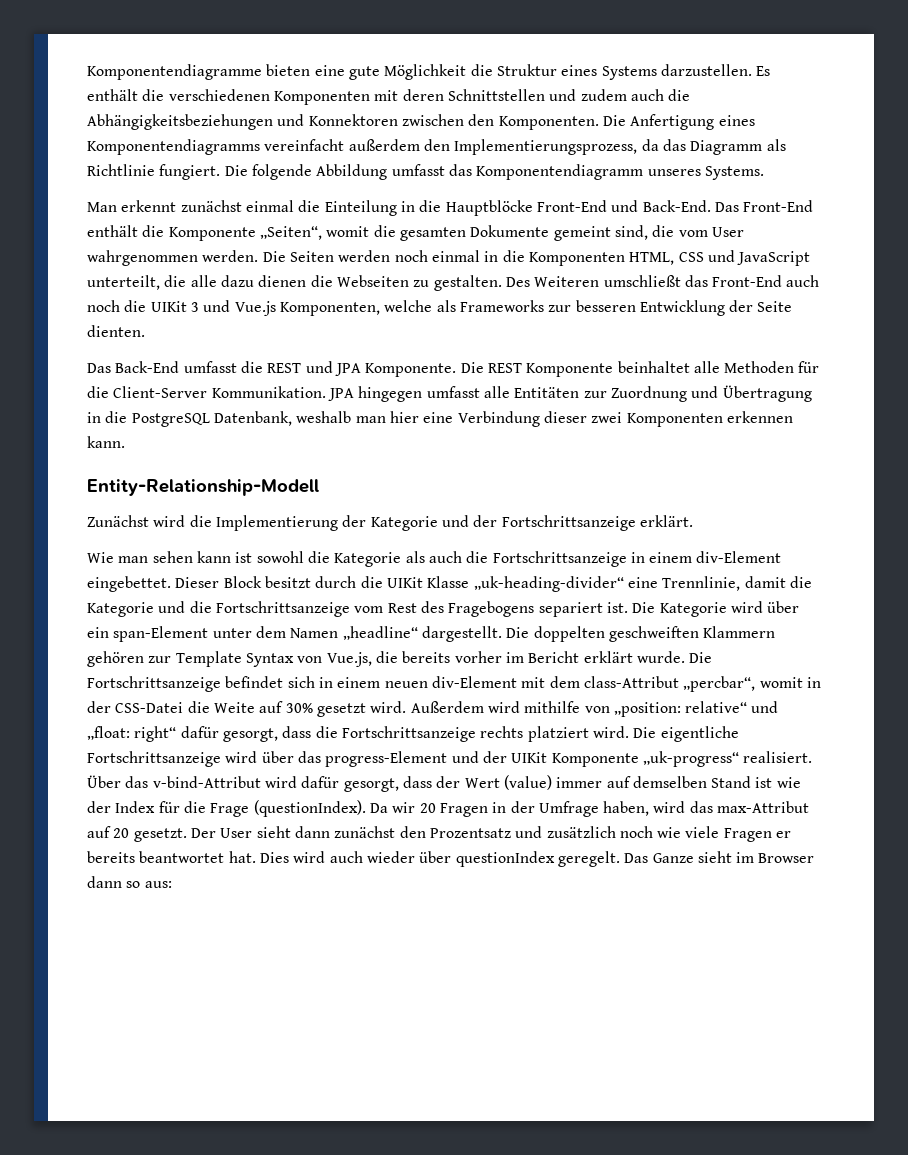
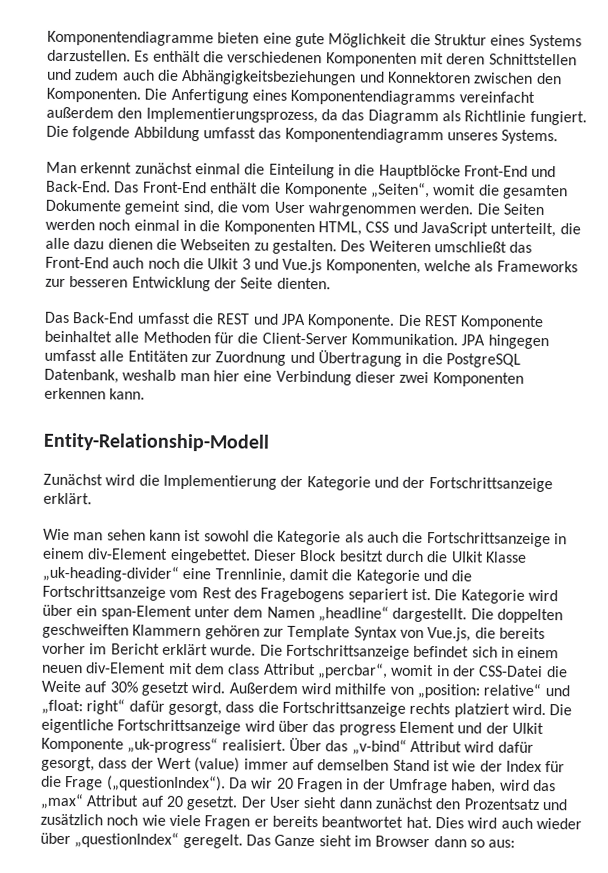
[150,301,187,312] UIKit -> [207,258,240,270] UIkit
[386,577,423,588] UIKit -> [450,551,484,563] UIkit
[583,676,679,688] class-Attribut -> [228,663,316,676] class Attribut
[325,751,548,767] progress-Element und der UIKit -> [338,721,544,736] progress Element und der UIkit
[152,776,261,788] v-bind-Attribut -> [351,739,462,755] „v-bind“ Attribut
[253,800,366,817] (questionIndex). -> [106,775,226,792] („questionIndex“).
[717,801,810,813] max-Attribut -> [40,793,139,810] „max“ Attribut
[455,851,555,867] questionIndex -> [74,832,180,848] „questionIndex“

